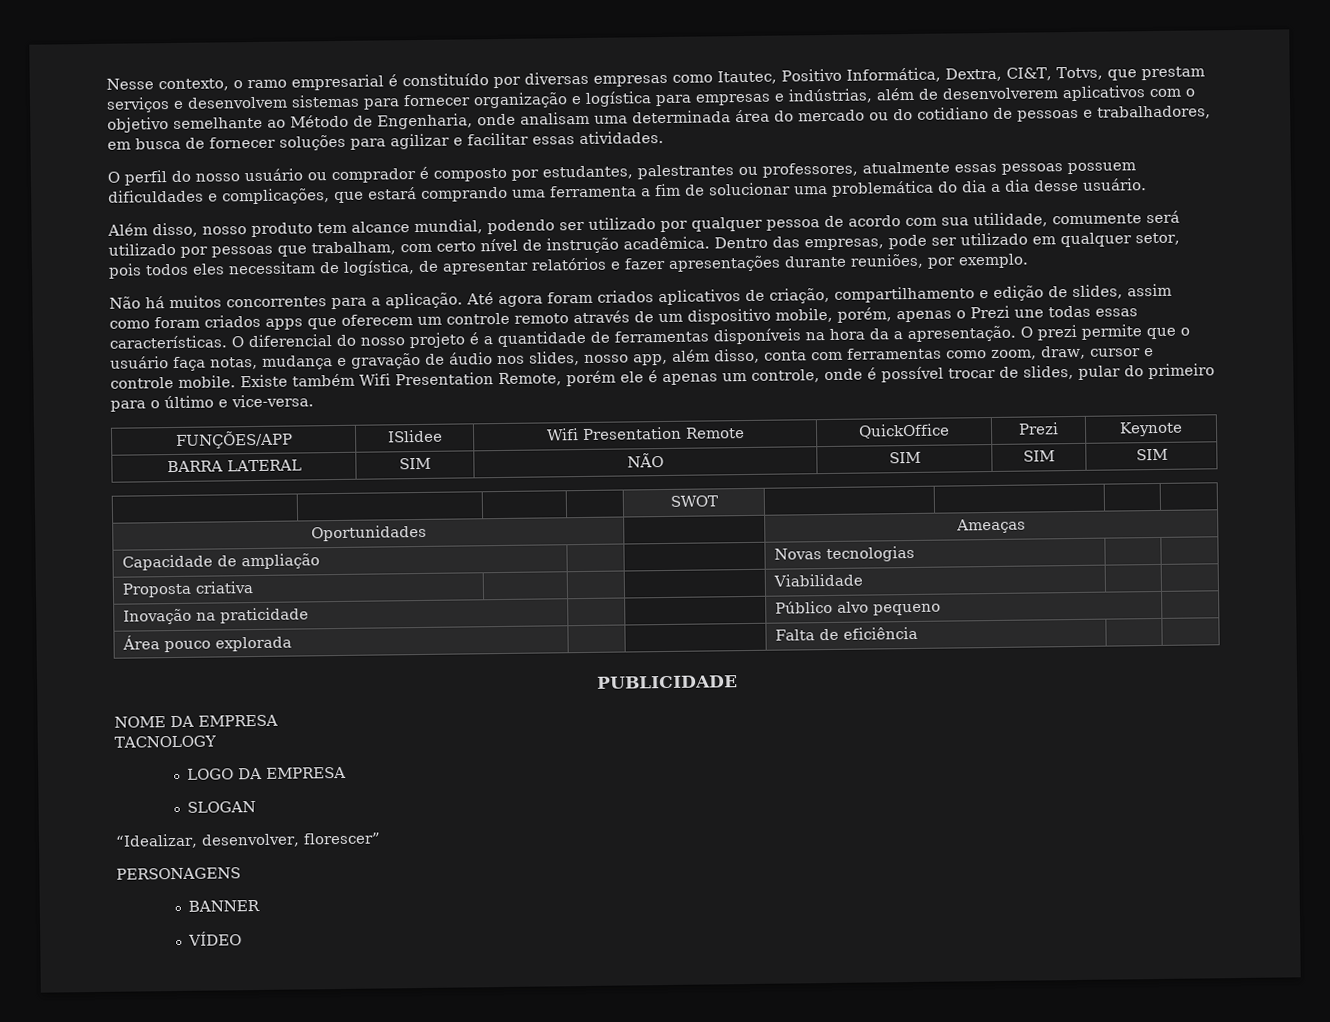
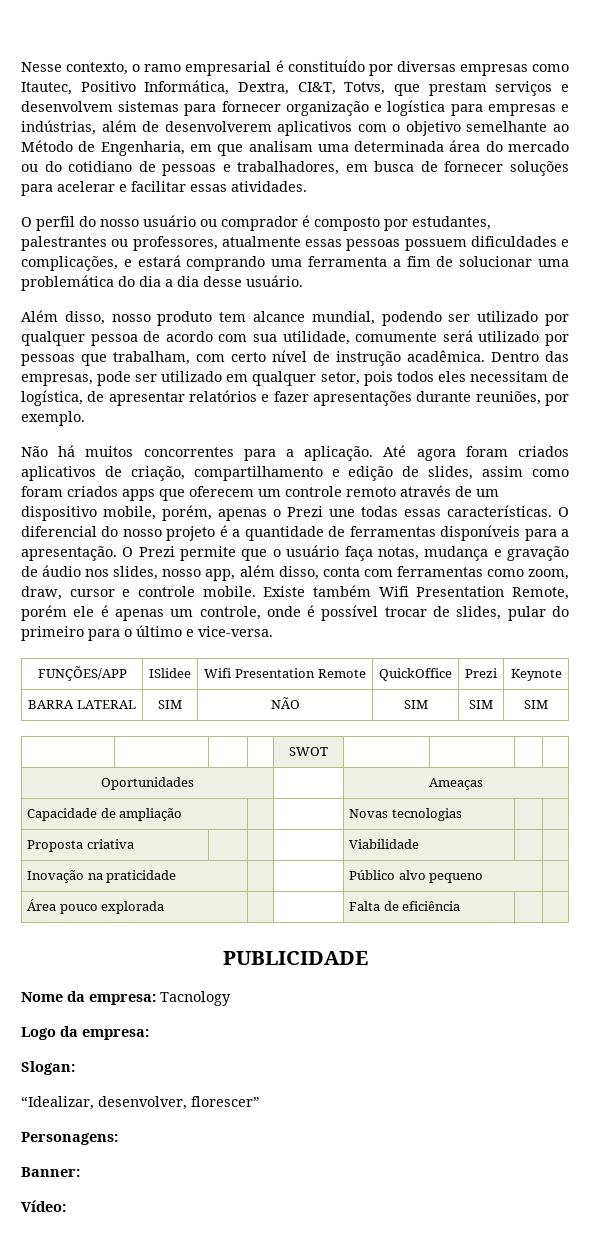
[477,113,516,126] onde -> [189,144,244,156] em que
[390,133,450,150] agilizar -> [57,181,115,192] acelerar
[334,191,364,204] que -> [123,259,132,267] e
[805,328,889,341] na hora da -> [524,529,557,541] para
[1037,324,1077,341] prezi -> [138,546,175,557] Prezi
[114,714,278,728] [114,735,217,748] [187,766,347,780] [187,801,257,813] NOME DA EMPRESA // TACNOLOGY // LOGO DA EMPRESA // SLOGAN -> [21,991,231,1006] [21,1026,149,1040] [21,1061,75,1075] Nome da empresa: Tacnology // Logo da empresa: // Slogan:
[116,867,241,880] [188,899,261,912] [188,931,243,946] PERSONAGENS // BANNER // VÍDEO -> [21,1132,118,1145] [21,1167,80,1177] [21,1200,66,1212] Personagens: // Banner: // Vídeo:

